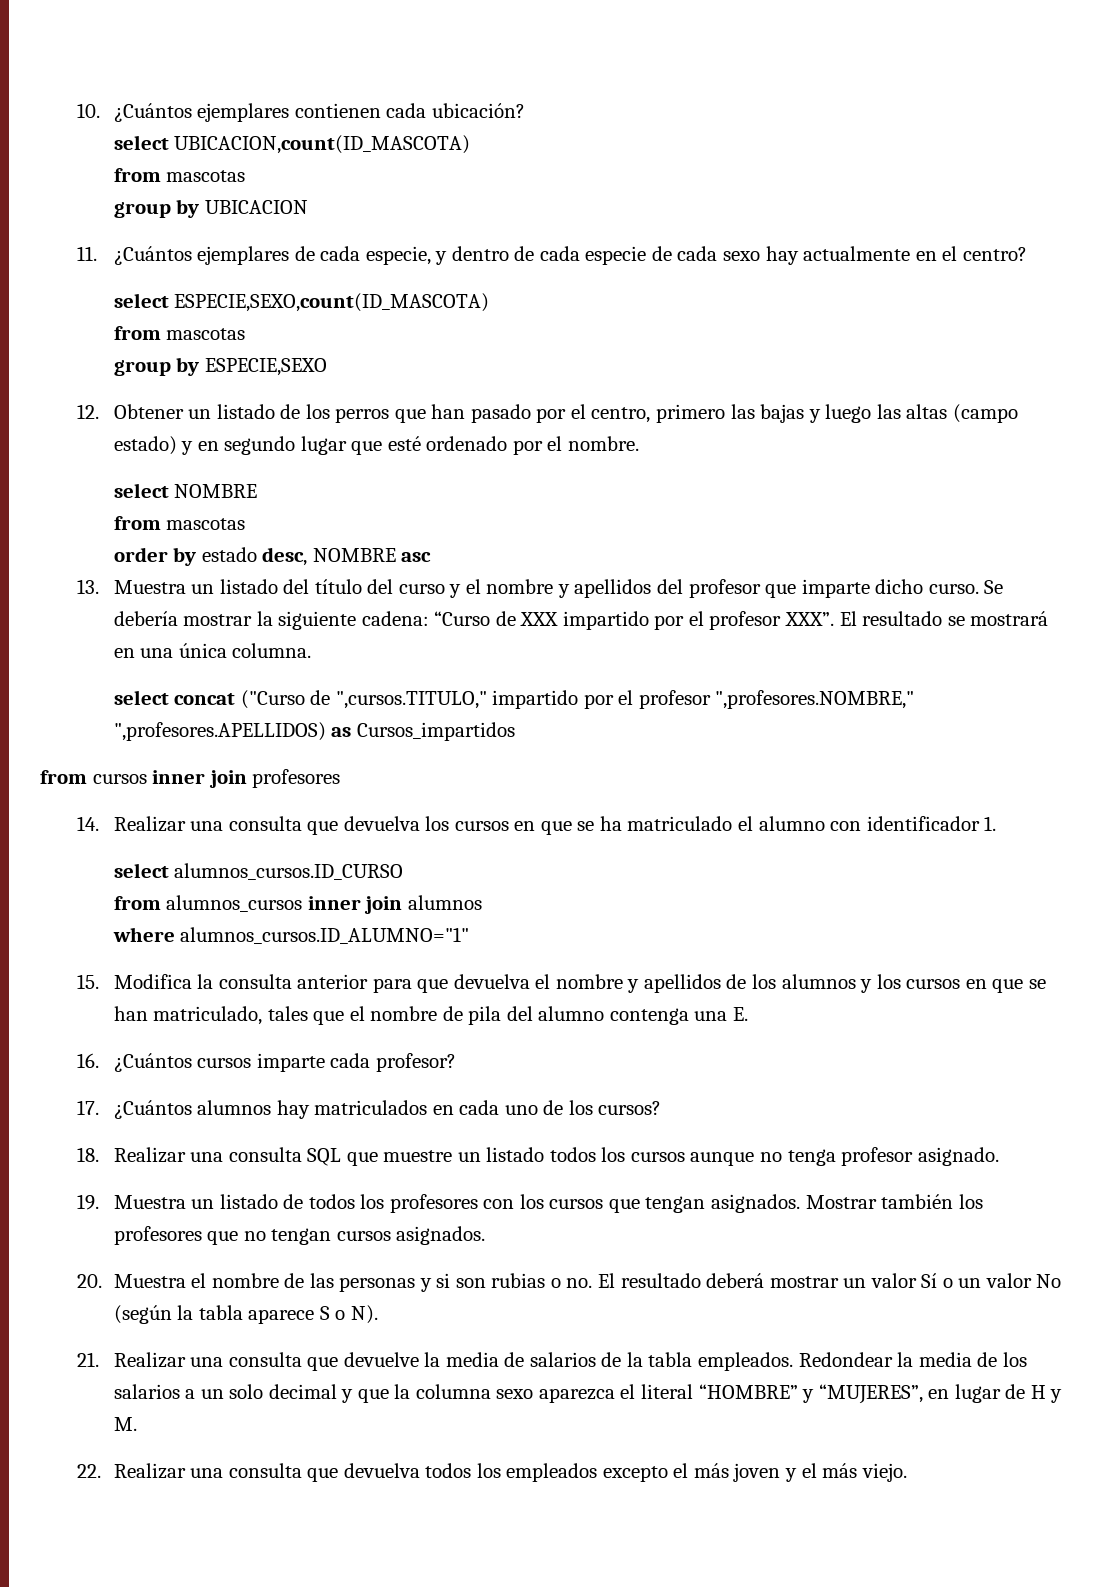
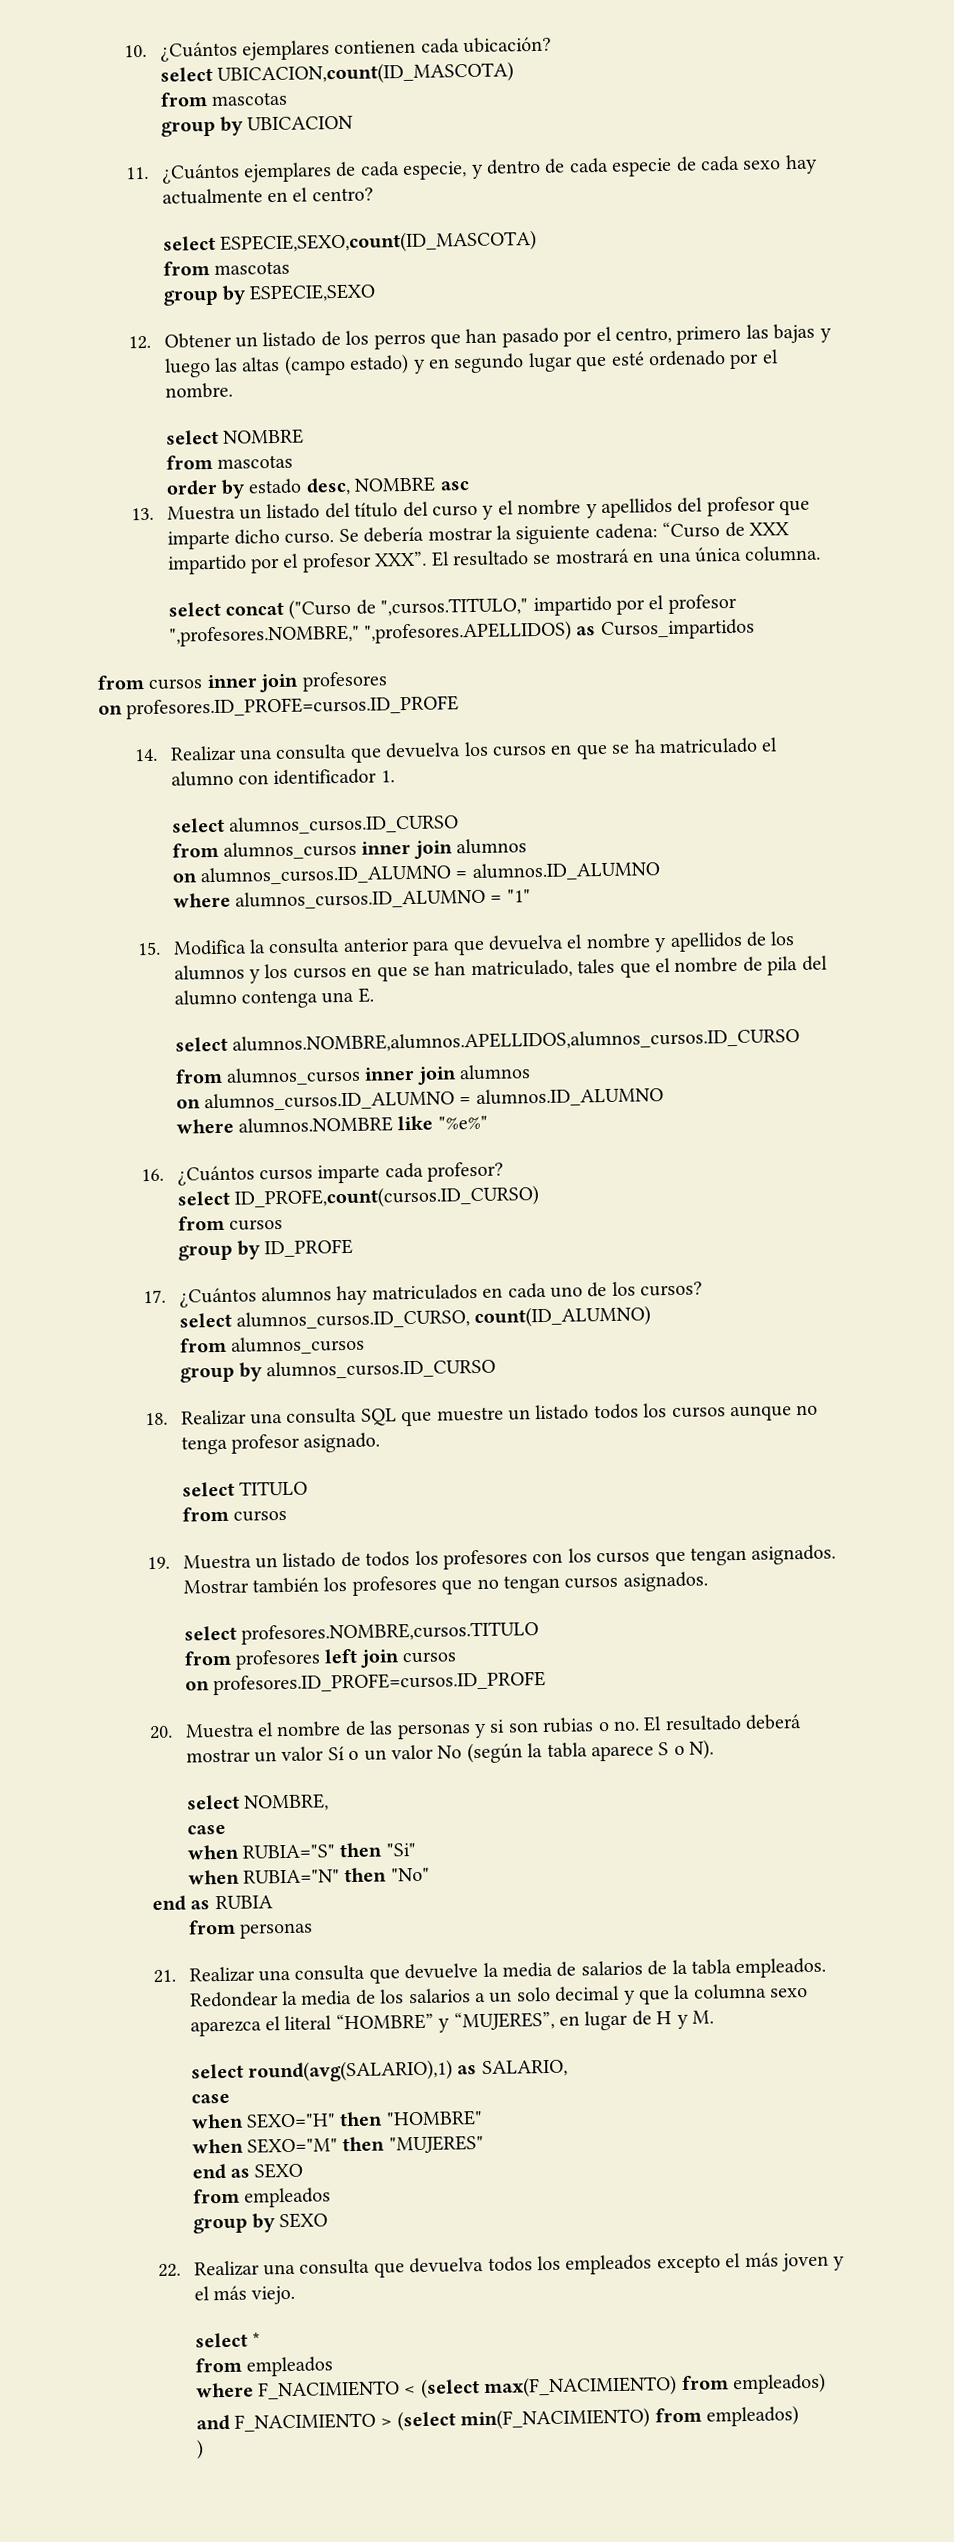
(341, 778) none -> [98,695,460,720] // on profesores.ID_PROFE=cursos.ID_PROFE
[112,927,470,944] where alumnos_cursos.ID_ALUMNO="1" -> [171,861,660,886] [172,888,531,910] on alumnos_cursos.ID_ALUMNO = alumnos.ID_ALUMNO // where alumnos_cursos.ID_ALUMNO = "1"
(748, 1014) none -> [174,1028,800,1054] [174,1064,532,1086] [175,1087,664,1112] [175,1115,488,1134] // select alumnos.NOMBRE,alumnos.APELLIDOS,alumnos_cursos.ID_CURSO // from alumnos_cursos inner join alumnos // on alumnos_cursos.ID_ALUMNO = alumnos.ID_ALUMNO // where alumnos.NOMBRE like "%e%"
(456, 1062) none -> [176,1185,539,1210] [177,1215,283,1231] [177,1238,354,1261] // select ID_PROFE,count(cursos.ID_CURSO) // from cursos // group by ID_PROFE
(662, 1108) none -> [178,1305,652,1330] [179,1335,365,1355] [179,1358,497,1383] // select alumnos_cursos.ID_CURSO, count(ID_ALUMNO) // from alumnos_cursos // group by alumnos_cursos.ID_CURSO
(999, 1156) none -> [181,1480,308,1497] [181,1506,287,1522] // select TITULO // from cursos
(486, 1235) none -> [183,1621,539,1645] [183,1648,458,1670] [184,1671,546,1696] // select profesores.NOMBRE,cursos.TITULO // from profesores left join cursos // on profesores.ID_PROFE=cursos.ID_PROFE
(378, 1314) none -> [186,1793,329,1812] [186,1824,226,1835] [186,1842,416,1860] [187,1867,430,1885] [151,1895,273,1912] [187,1919,313,1939] // select NOMBRE, // case // when RUBIA="S" then "Si" // when RUBIA="N" then "No" // end as RUBIA // from personas
(137, 1424) none -> [190,2059,568,2083] [190,2093,230,2104] [190,2110,483,2129] [191,2135,484,2154] [191,2162,304,2180] [192,2187,331,2208] [192,2212,329,2234] // select round(avg(SALARIO),1) as SALARIO, // case // when SEXO="H" then "HOMBRE" // when SEXO="M" then "MUJERES" // end as SEXO // from empleados // group by SEXO
(907, 1472) none -> [194,2332,260,2348] [194,2356,333,2377] [195,2372,826,2400] [195,2405,799,2432] [195,2439,204,2460] // select * // from empleados // where F_NACIMIENTO < (select max(F_NACIMIENTO) from empleados) // and F_NACIMIENTO > (select min(F_NACIMIENTO) from empleados) // )

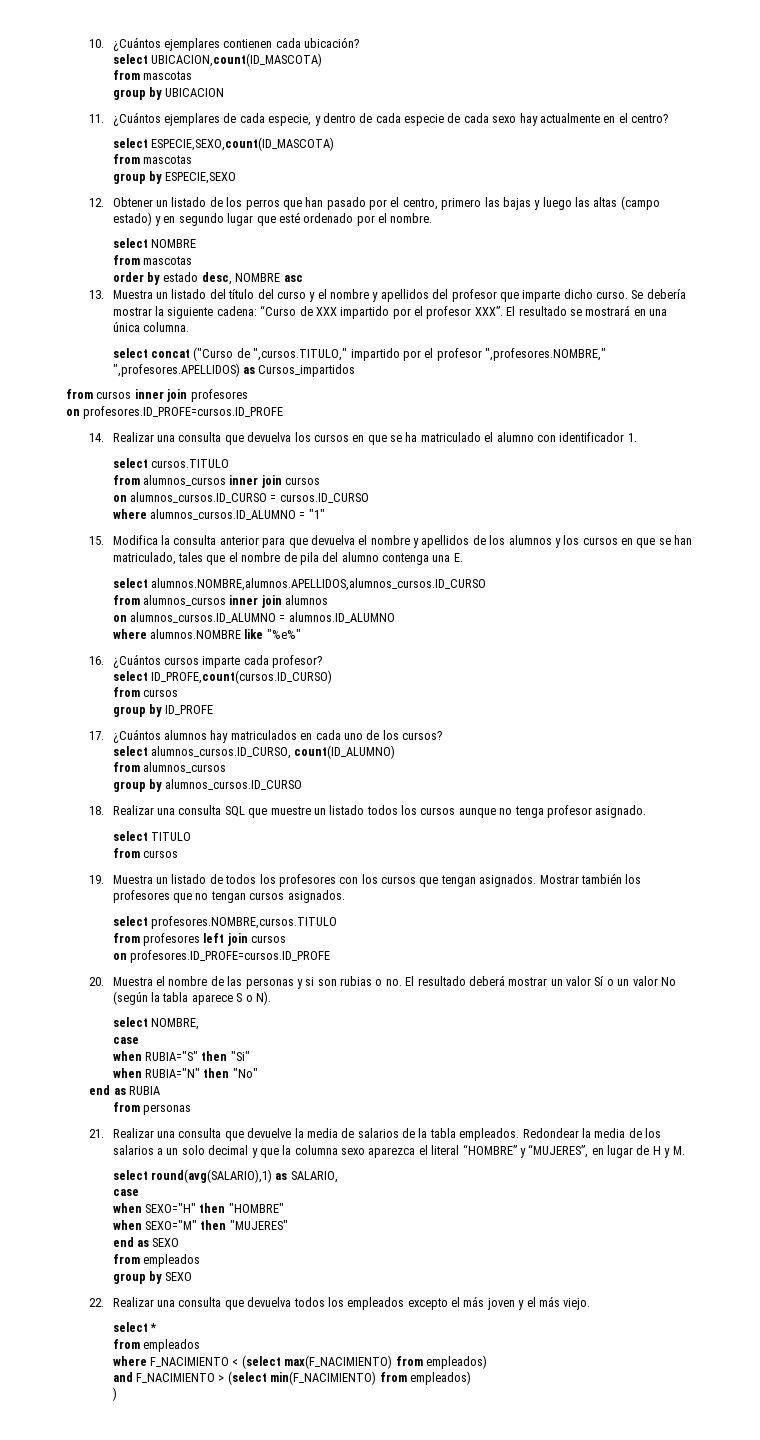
[228,814,459,835] [171,838,528,860] [171,861,660,886] alumnos_cursos.ID_CURSO // from alumnos_cursos inner join alumnos // on alumnos_cursos.ID_ALUMNO = alumnos.ID_ALUMNO -> [150,459,229,468] [112,475,321,488] [112,492,369,503] cursos.TITULO // from alumnos_cursos inner join cursos // on alumnos_cursos.ID_CURSO = cursos.ID_CURSO

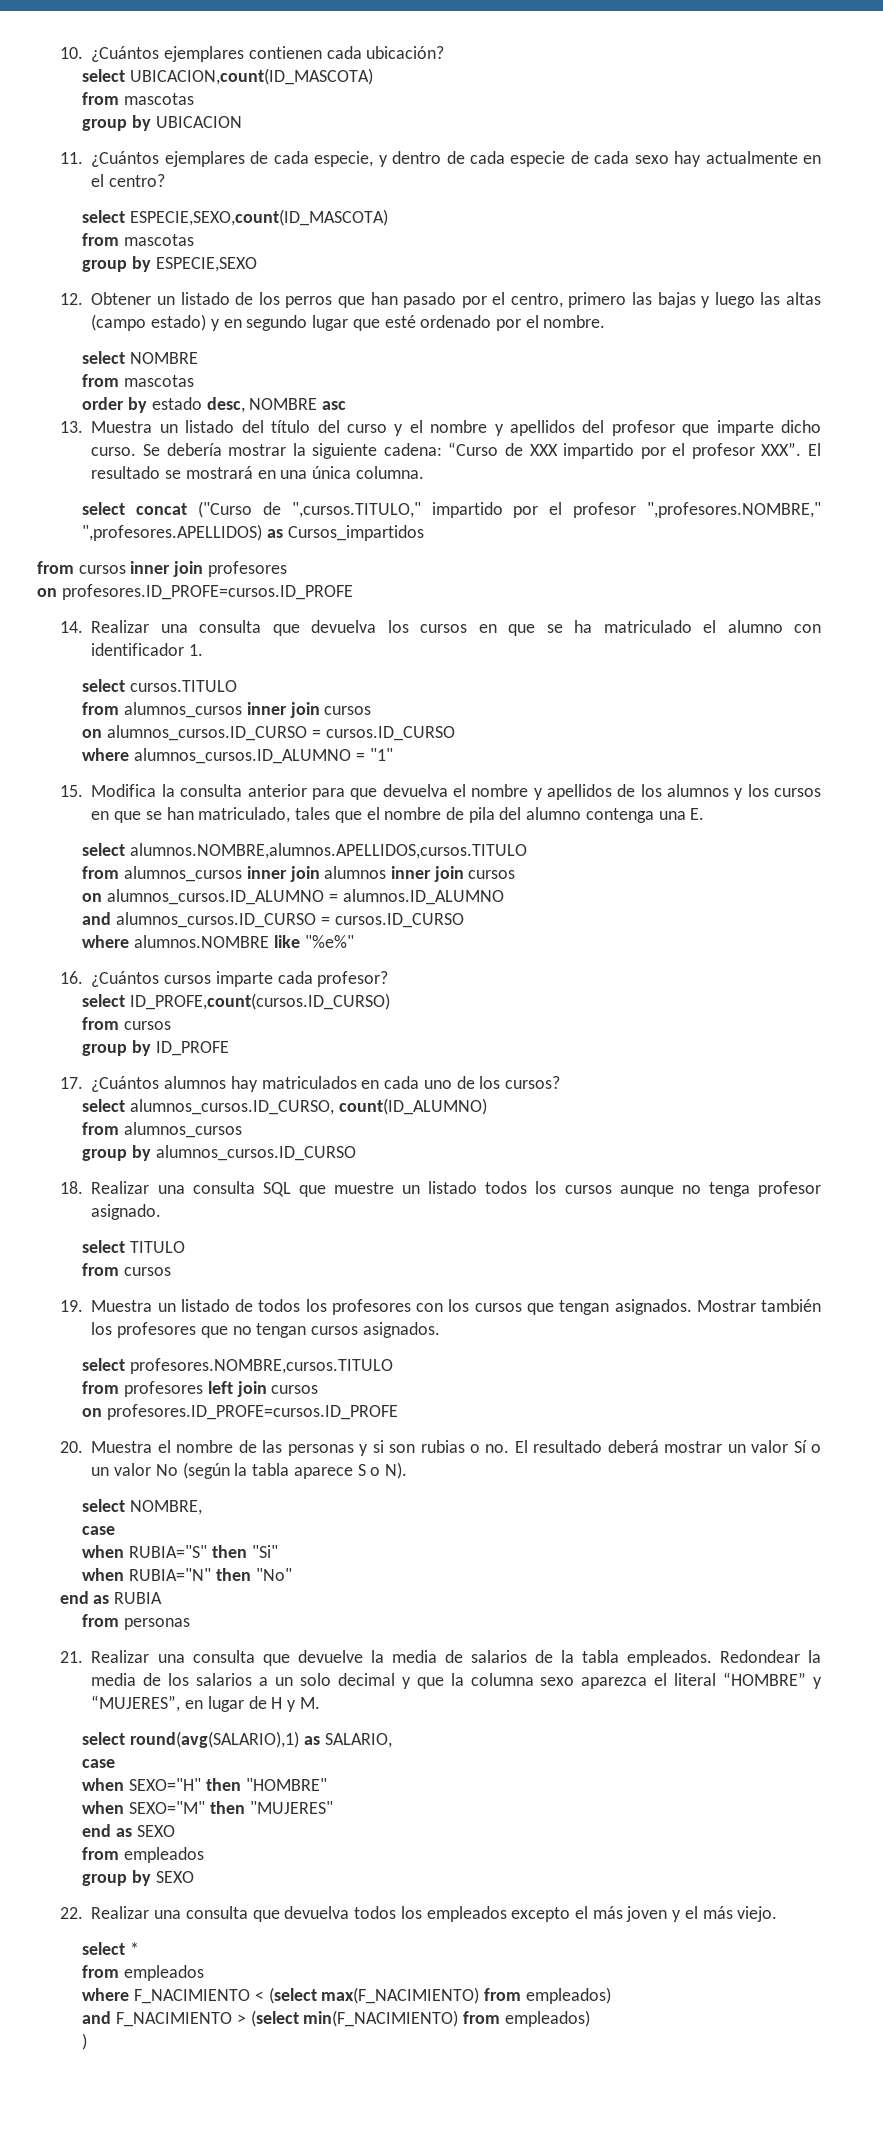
[150,578,486,591] alumnos.NOMBRE,alumnos.APELLIDOS,alumnos_cursos.ID_CURSO -> [130,843,528,859] alumnos.NOMBRE,alumnos.APELLIDOS,cursos.TITULO
(329, 600) none -> [391,866,516,882] inner join cursos
(395, 617) none -> [82,912,464,928] // and alumnos_cursos.ID_CURSO = cursos.ID_CURSO

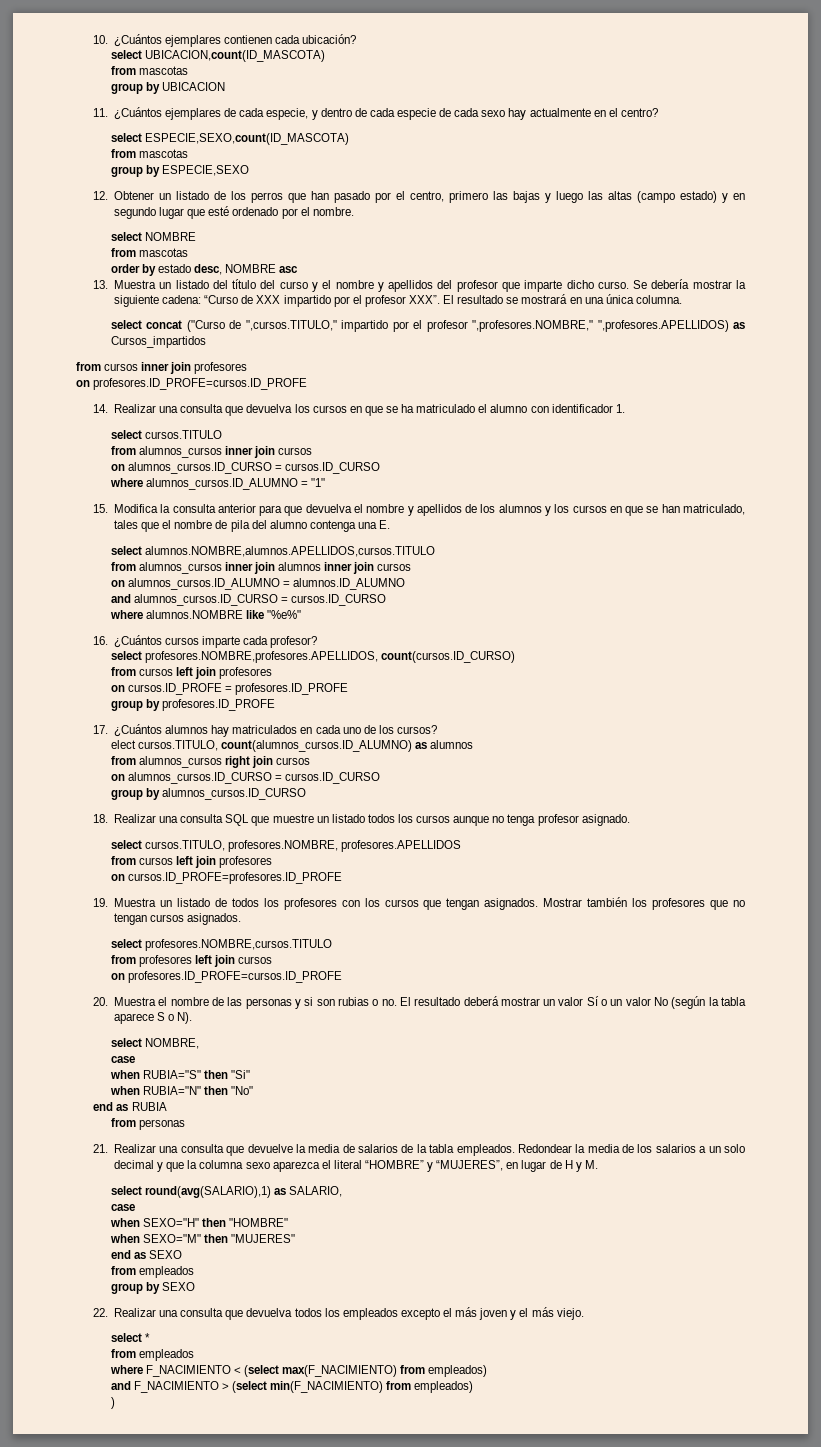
[130,993,391,1010] [82,1017,172,1030] [82,1040,229,1056] ID_PROFE,count(cursos.ID_CURSO) // from cursos // group by ID_PROFE -> [144,651,515,663] [110,667,272,679] [110,683,348,695] [110,699,275,711] profesores.NOMBRE,profesores.APELLIDOS, count(cursos.ID_CURSO) // from cursos left join profesores // on cursos.ID_PROFE = profesores.ID_PROFE // group by profesores.ID_PROFE
[82,1098,487,1115] [82,1122,243,1138] select alumnos_cursos.ID_CURSO, count(ID_ALUMNO) // from alumnos_cursos -> [110,740,473,752] [110,756,310,768] [110,772,380,784] elect cursos.TITULO, count(alumnos_cursos.ID_ALUMNO) as alumnos // from alumnos_cursos right join cursos // on alumnos_cursos.ID_CURSO = cursos.ID_CURSO
[130,1241,186,1253] [82,1263,172,1276] TITULO // from cursos -> [144,840,461,852] [110,856,272,868] [110,872,342,884] cursos.TITULO, profesores.NOMBRE, profesores.APELLIDOS // from cursos left join profesores // on cursos.ID_PROFE=profesores.ID_PROFE

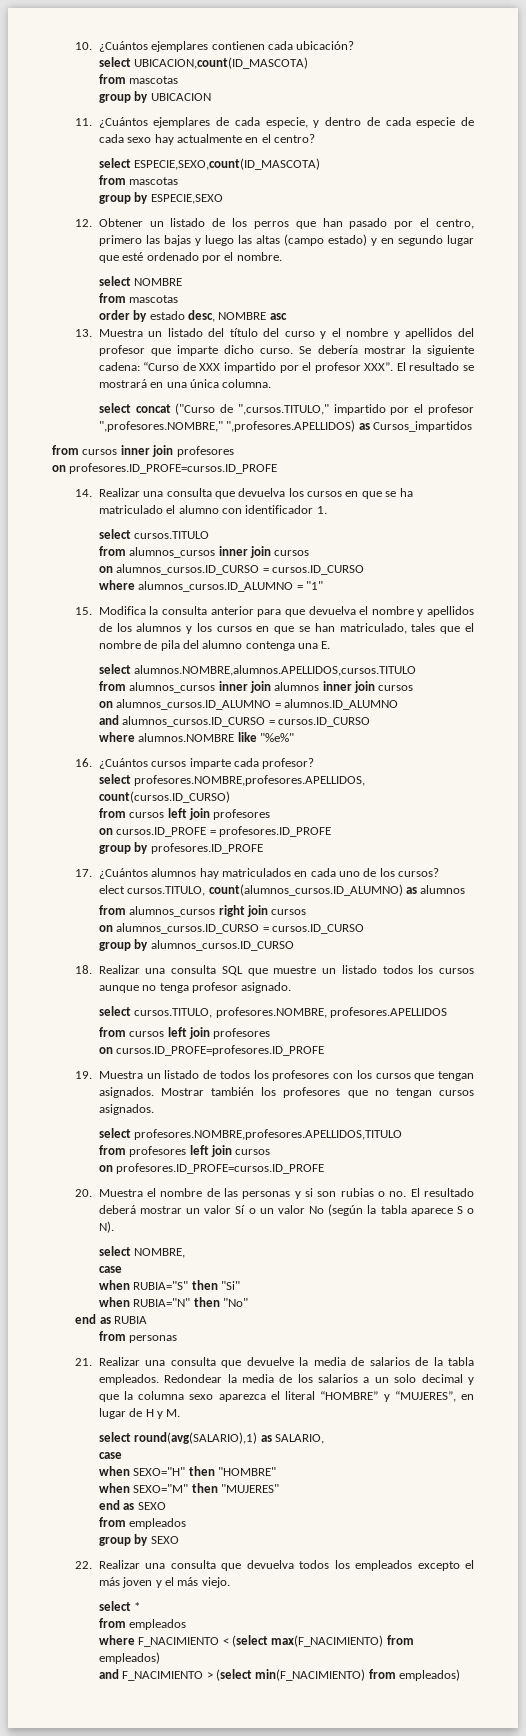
[144,939,332,951] profesores.NOMBRE,cursos.TITULO -> [134,1129,403,1140] profesores.NOMBRE,profesores.APELLIDOS,TITULO
[110,1397,115,1409] // ) -> (461, 1675) none

